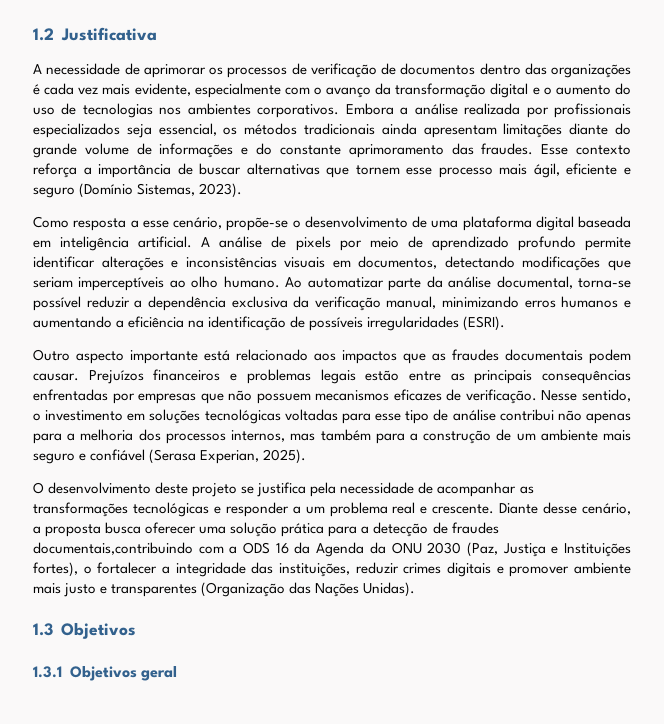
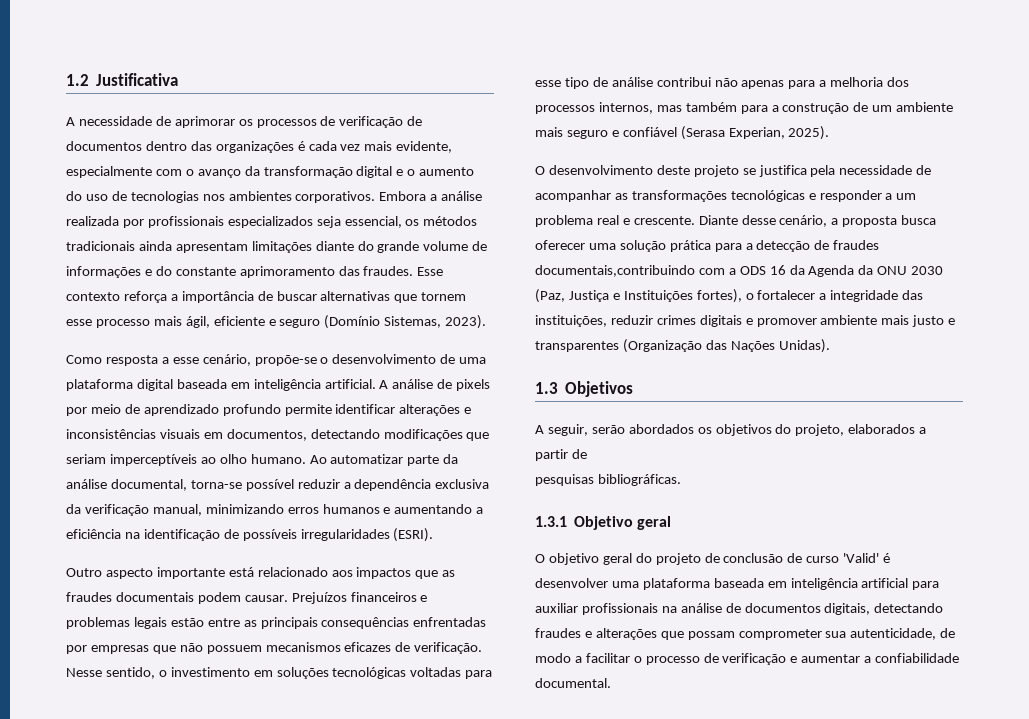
(136, 630) none -> [535,424,927,436] [535,449,587,461] [535,474,681,486] // A seguir, serão abordados os objetivos do projeto, elaborados a partir de // pesquisas bibliográficas.
[69,666,177,681] Objetivos geral -> [574,516,672,530] [535,553,891,565] [535,578,940,590] [535,603,944,615] [535,628,956,640] [535,653,960,665] [535,678,611,688] Objetivo geral // O objetivo geral do projeto de conclusão de curso 'Valid' é desenvolver uma plataforma baseada em inteligência artificial para auxiliar profissionais na análise de documentos digitais, detectando fraudes e alterações que possam comprometer sua autenticidade, de modo a facilitar o processo de verificação e aumentar a confiabilidade documental.

